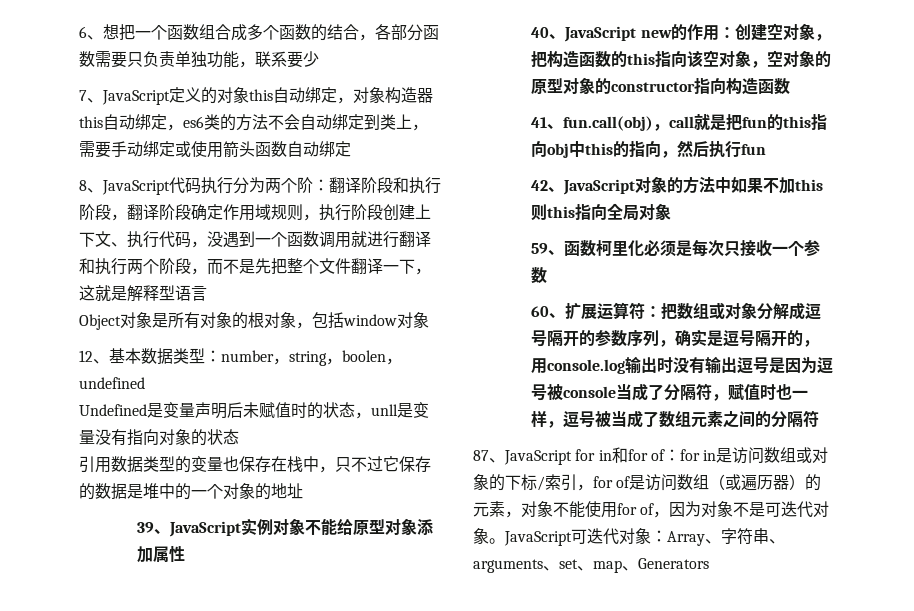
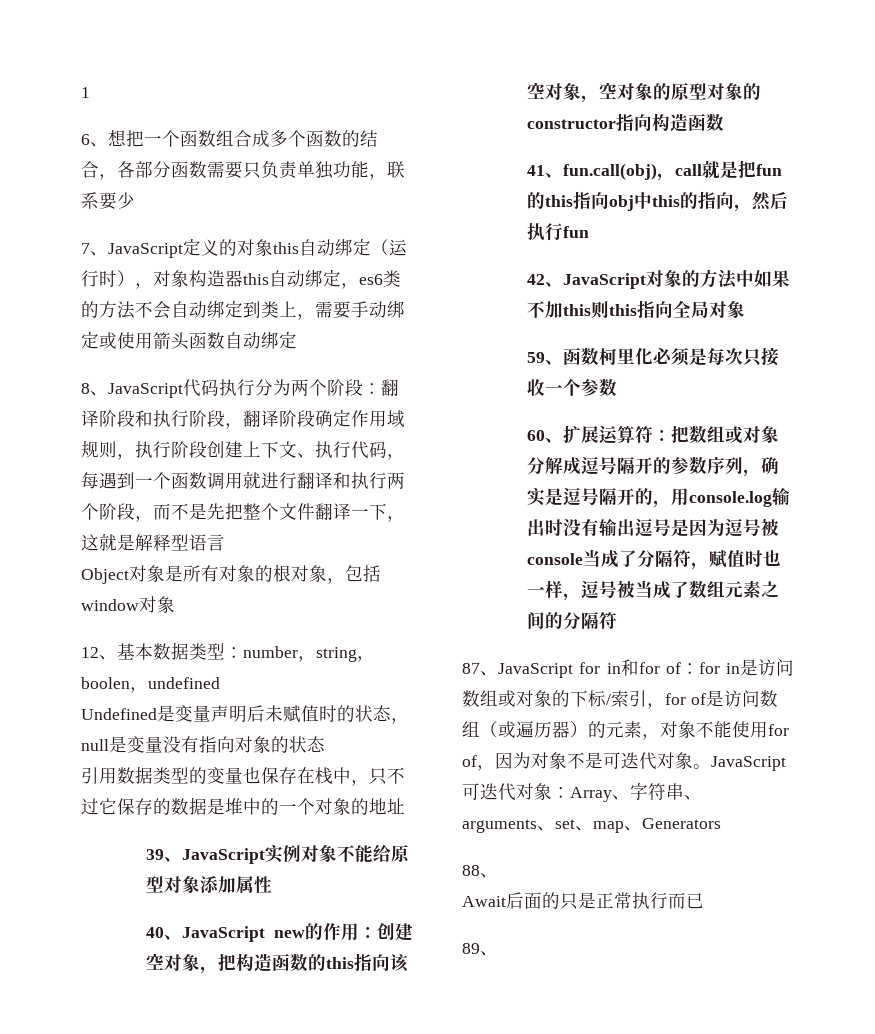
(79, 32) none -> [81,87,90,98] 1 //
(337, 95) none -> [371,239,407,256] [81,270,135,287] （运行时）
(313, 185) none -> [345,379,363,396] 段
[207,231,223,247] 没 -> [81,472,99,489] 每
[371,404,398,416] unll -> [81,739,109,751] null
(709, 563) none -> [462,865,498,878] [462,892,704,910] [462,943,498,956] // 88、 // Await后面的只是正常执行而已 // 89、

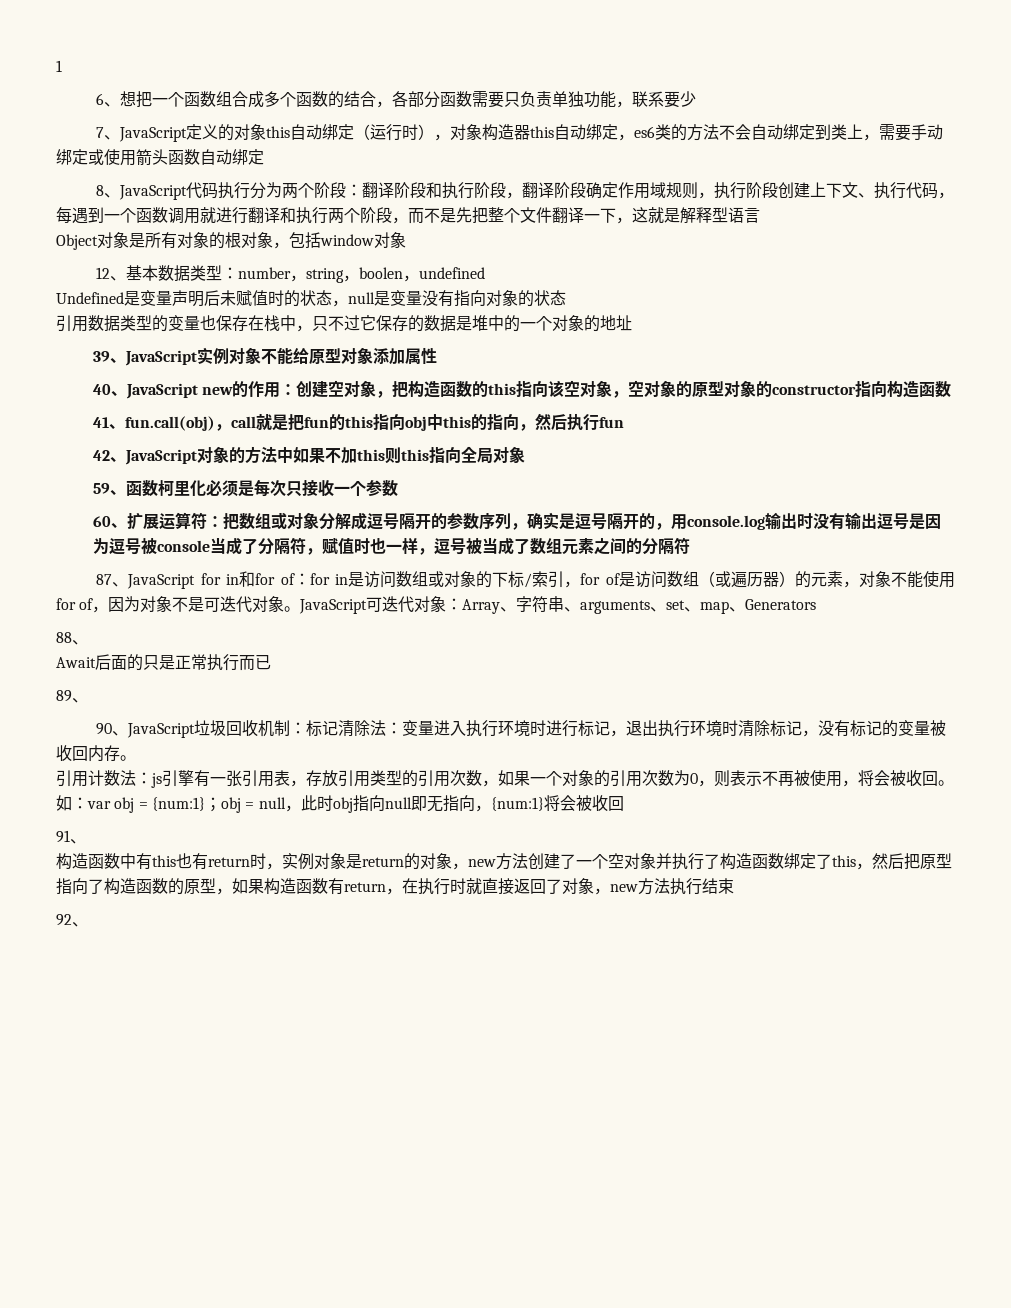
(498, 953) none -> [95,720,946,738] [56,745,136,762] [56,770,954,788] [56,795,624,813] [56,830,86,844] [56,853,952,870] [56,878,734,895] [56,914,88,927] // 90、JavaScript垃圾回收机制：标记清除法：变量进入执行环境时进行标记，退出执行环境时清除标记，没有标记的变量被收回内存。 // 引用计数法：js引擎有一张引用表，存放引用类型的引用次数，如果一个对象的引用次数为0，则表示不再被使用，将会被收回。如：var obj = {num:1}；obj = null，此时obj指向null即无指向，{num:1}将会被收回 // 91、 // 构造函数中有this也有return时，实例对象是return的对象，new方法创建了一个空对象并执行了构造函数绑定了this，然后把原型指向了构造函数的原型，如果构造函数有return，在执行时就直接返回了对象，new方法执行结束 // 92、

